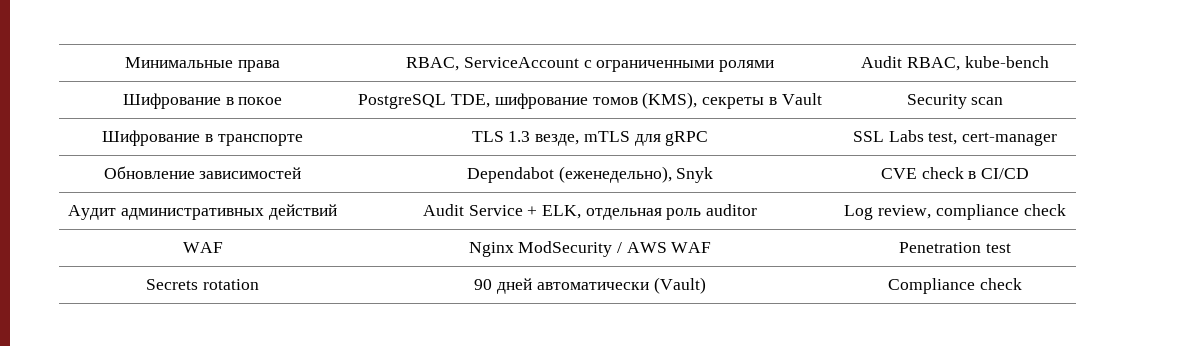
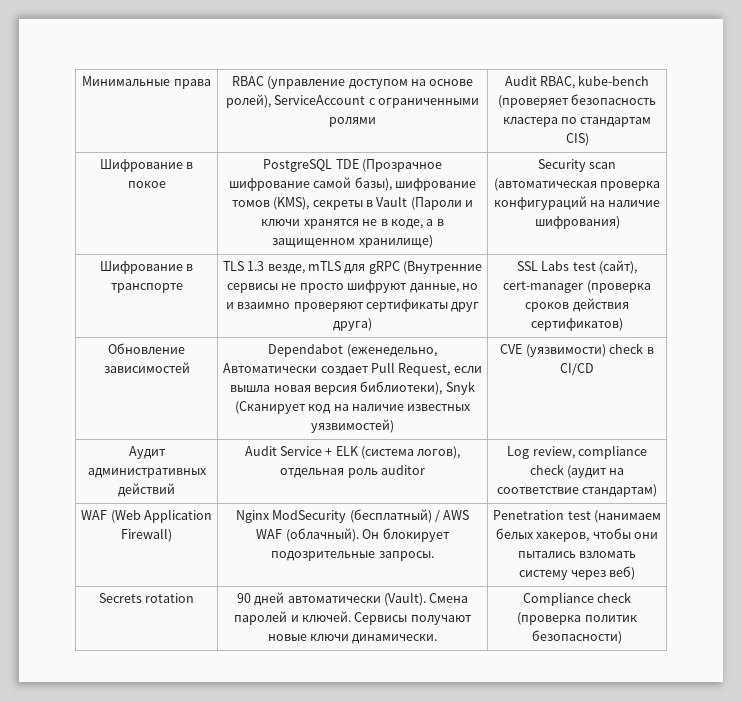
[406,57,460,71] RBAC, -> [231,76,474,89] [225,94,271,108] RBAC (управление доступом на основе ролей),
(1049, 62) none -> [497,94,657,108] [502,117,652,127] [565,133,589,146] (проверяет безопасность кластера по стандартам CIS)
[451,94,491,108] TDE, -> [335,159,442,172] [228,177,392,191] TDE (Прозрачное шифрование самой базы),
[906,94,1004,109] | Security scan -> [410,197,474,210] [261,219,444,229] [272,235,433,248] [537,159,617,172] [493,178,661,191] [493,196,661,210] [534,216,620,229] (Пароли и ключи хранятся не в коде, а в защищенном хранилище) | Security scan (автоматическая проверка конфигураций на наличие шифрования)
(709, 138) none -> [403,261,483,274] [227,280,478,293] [225,299,480,312] [333,318,372,331] (Внутренние сервисы не просто шифруют данные, но и взаимно проверяют сертификаты друг друга)
[928,132,958,145] test, -> [572,260,638,274] test (сайт),
(1058, 139) none -> [586,280,651,293] [525,298,629,312] [531,318,623,331] (проверка сроков действия сертификатов)
[558,166,714,183] (еженедельно), Snyk -> [346,344,437,357] [223,362,482,376] [230,381,475,395] [234,401,472,414] [311,419,394,433] (еженедельно, Автоматически создает Pull Request, если вышла новая версия библиотеки), Snyk (Сканирует код на наличие известных уязвимостей)
(917, 173) none -> [525,344,606,357] (уязвимости)
[542,205,581,219] ELK, -> [335,446,461,459] ELK (система логов),
[182,242,223,253] // WAF -> [567,465,625,478] [496,484,658,497] [81,509,212,523] [121,528,172,542] (аудит на соответствие стандартам) // WAF (Web Application Firewall)
(613, 249) none -> [349,509,432,523] (бесплатный)
[899,242,1011,253] | Penetration test -> [285,528,450,542] [271,551,434,561] [493,510,661,523] [495,528,659,542] [517,551,637,558] [518,566,636,580] (облачный). Он блокирует подозрительные запросы. | Penetration test (нанимаем белых хакеров, чтобы они пытались взломать систему через веб)
[653,277,706,294] (Vault) -> [383,592,469,606] [234,611,472,625] [267,634,438,644] (Vault). Смена паролей и ключей. Сервисы получают новые ключи динамически.
(1022, 284) none -> [517,612,637,625] [532,630,622,644] (проверка политик безопасности)

